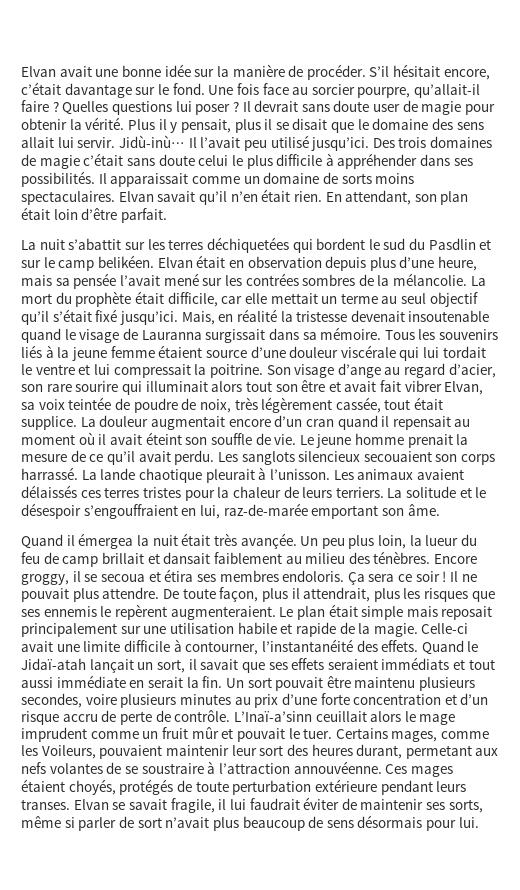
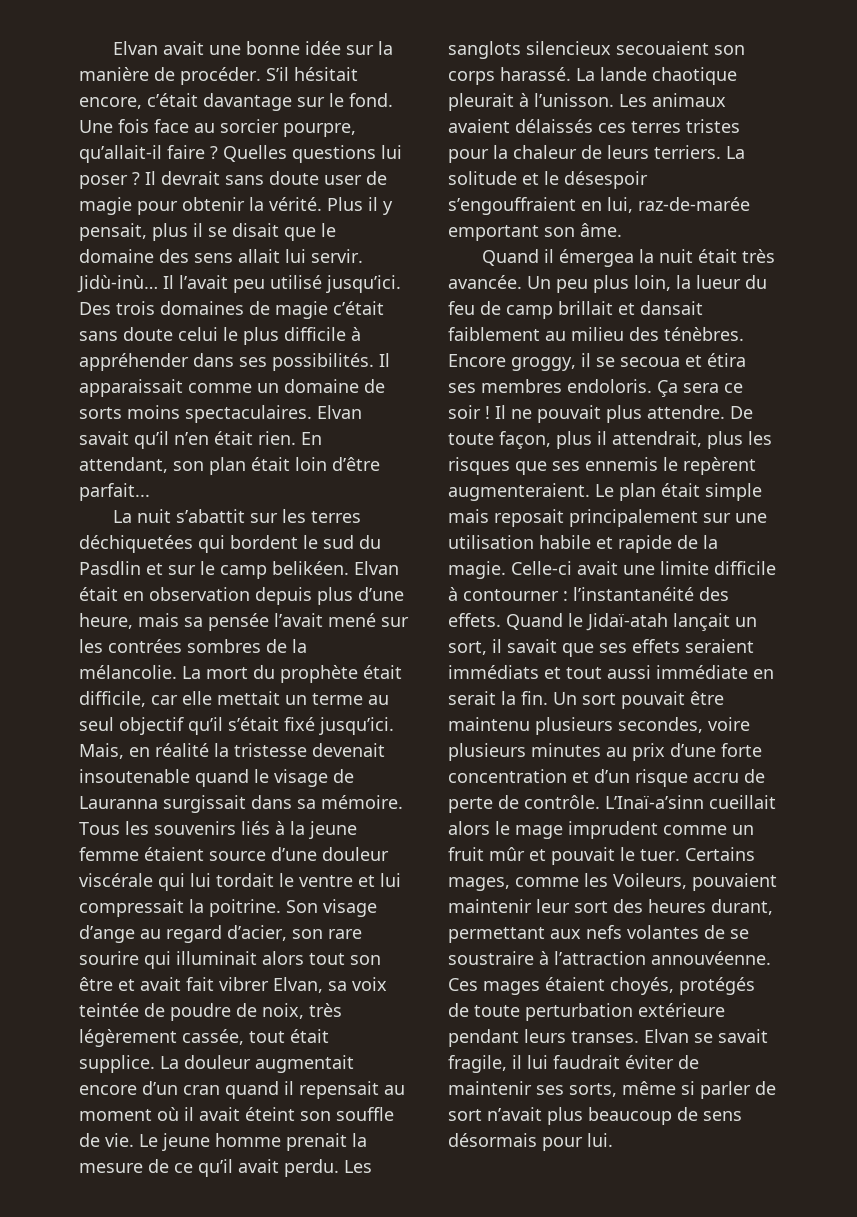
[120,208,167,223] parfait. -> [79,483,150,501] parfait...
[21,467,78,480] harrassé. -> [500,67,571,81] harassé.
[240,533,297,549] avançée. -> [448,275,522,289] avancée.
[185,641,259,655] contourner, -> [463,589,568,601] contourner :
[315,711,367,722] ceuillait -> [709,795,776,809] cueillait
[405,745,472,759] permetant -> [448,927,545,943] permettant

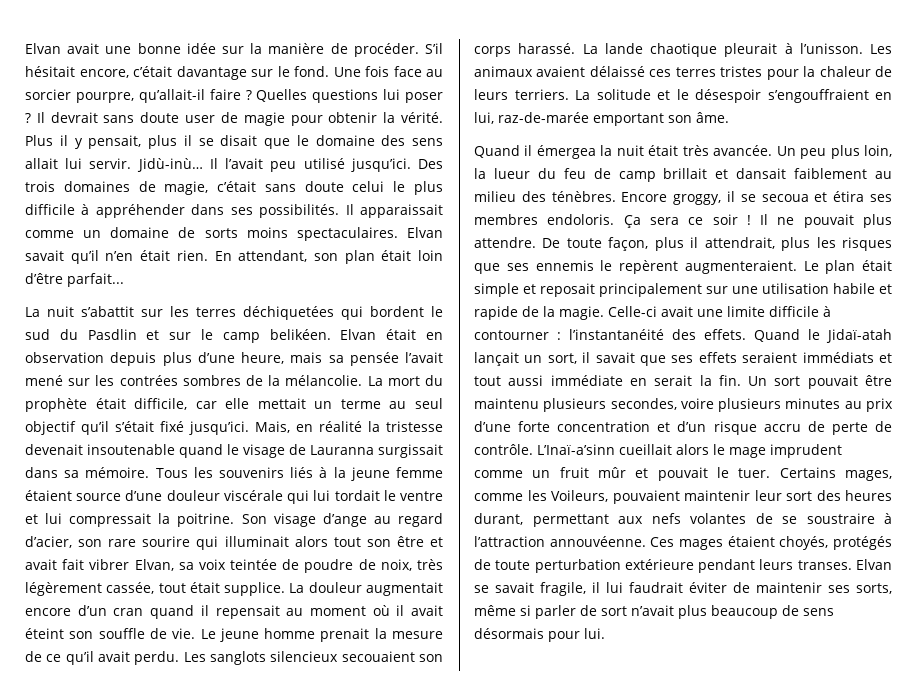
[275,301,328,319] magie -> [164,181,209,195] magie,
[515,119,593,133] délaissés -> [589,66,645,77] délaissé
[448,509,489,523] mais -> [523,284,536,294] et

